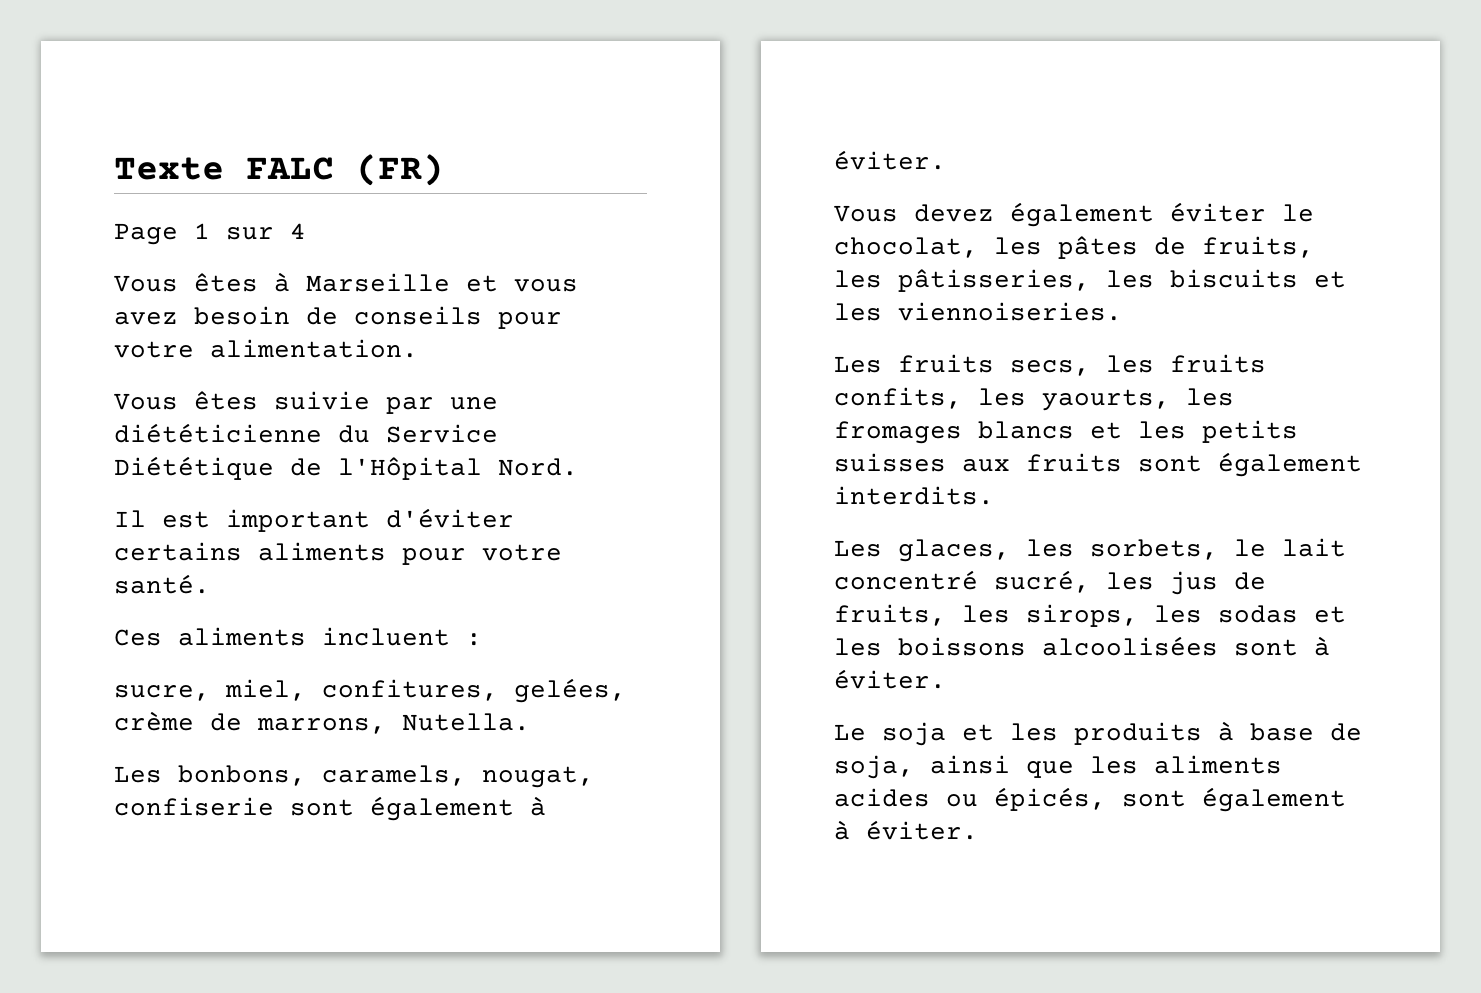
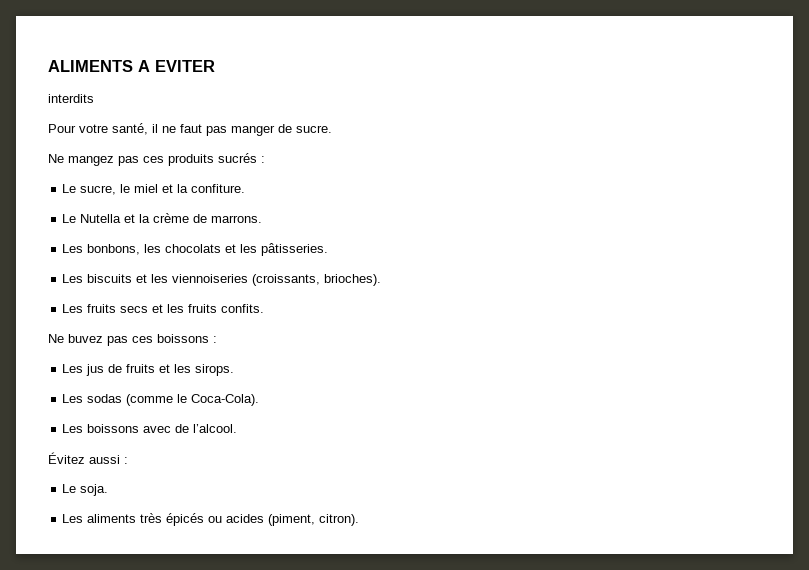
[114,154,444,186] [114,223,306,245] [114,272,578,292] [114,306,562,329] [114,339,418,358] [114,391,498,414] [114,423,498,443] [114,456,578,480] [114,508,514,532] [114,542,562,565] [114,574,210,594] [114,627,482,646] [114,678,626,703] [114,711,530,734] [114,765,594,788] [114,796,546,821] [834,150,946,170] [834,202,1314,227] [834,236,1314,259] [834,269,1346,292] [834,302,1122,321] [834,354,1266,376] [834,387,1234,411] [834,420,1298,444] [834,452,1362,477] [834,486,994,505] [834,538,1346,562] [834,570,1266,595] [834,604,1346,627] [834,636,1330,656] [834,669,946,689] [834,721,1362,746] [834,755,1282,779] [834,787,1346,812] [834,820,978,840] Texte FALC (FR) // Page 1 sur 4 // Vous êtes à Marseille et vous avez besoin de conseils pour votre alimentation. // Vous êtes suivie par une diététicienne du Service Diététique de l'Hôpital Nord. // Il est important d'éviter certains aliments pour votre santé. // Ces aliments incluent : // sucre, miel, confitures, gelées, crème de marrons, Nutella. // Les bonbons, caramels, nougat, confiserie sont également à éviter. // Vous devez également éviter le chocolat, les pâtes de fruits, les pâtisseries, les biscuits et les viennoiseries. // Les fruits secs, les fruits confits, les yaourts, les fromages blancs et les petits suisses aux fruits sont également interdits. // Les glaces, les sorbets, le lait concentré sucré, les jus de fruits, les sirops, les sodas et les boissons alcoolisées sont à éviter. // Le soja et les produits à base de soja, ainsi que les aliments acides ou épicés, sont également à éviter. -> [48,60,215,72] [48,94,94,103] [48,123,332,136] [48,153,265,166] [62,184,246,195] [62,213,263,223] [62,243,329,256] [62,274,382,286] [62,304,265,313] [48,334,217,346] [62,364,235,376] [62,394,260,406] [62,424,238,433] [48,452,128,464] [62,484,109,496] [62,513,360,526] ALIMENTS A EVITER // interdits // Pour votre santé, il ne faut pas manger de sucre. // Ne mangez pas ces produits sucrés : // Le sucre, le miel et la confiture. // Le Nutella et la crème de marrons. // Les bonbons, les chocolats et les pâtisseries. // Les biscuits et les viennoiseries (croissants, brioches). // Les fruits secs et les fruits confits. // Ne buvez pas ces boissons : // Les jus de fruits et les sirops. // Les sodas (comme le Coca-Cola). // Les boissons avec de l’alcool. // Évitez aussi : // Le soja. // Les aliments très épicés ou acides (piment, citron).

